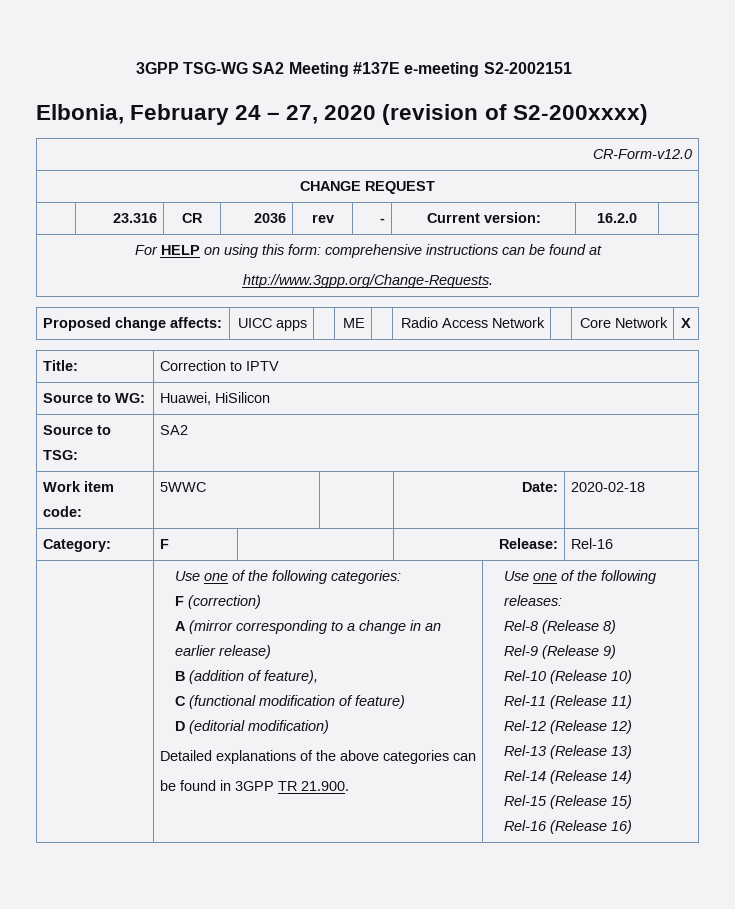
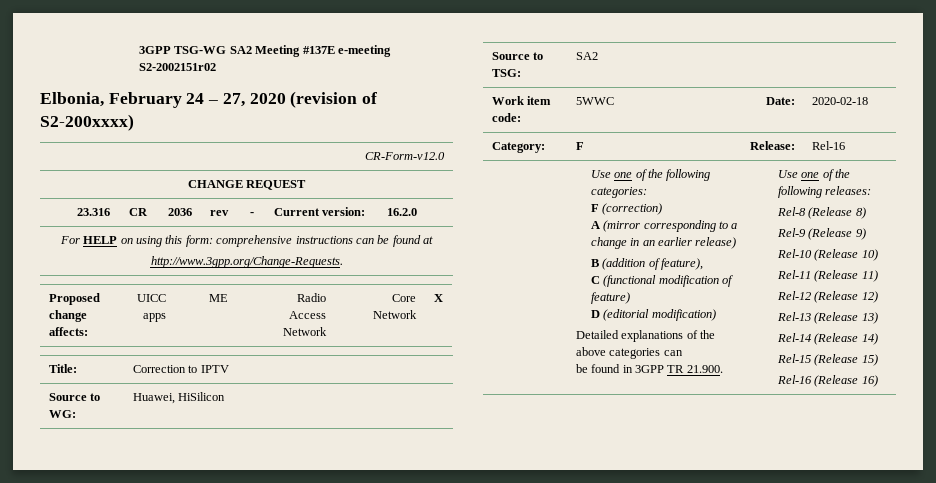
[483,62,572,74] S2-2002151 -> [139,63,217,71] S2-2002151r02

